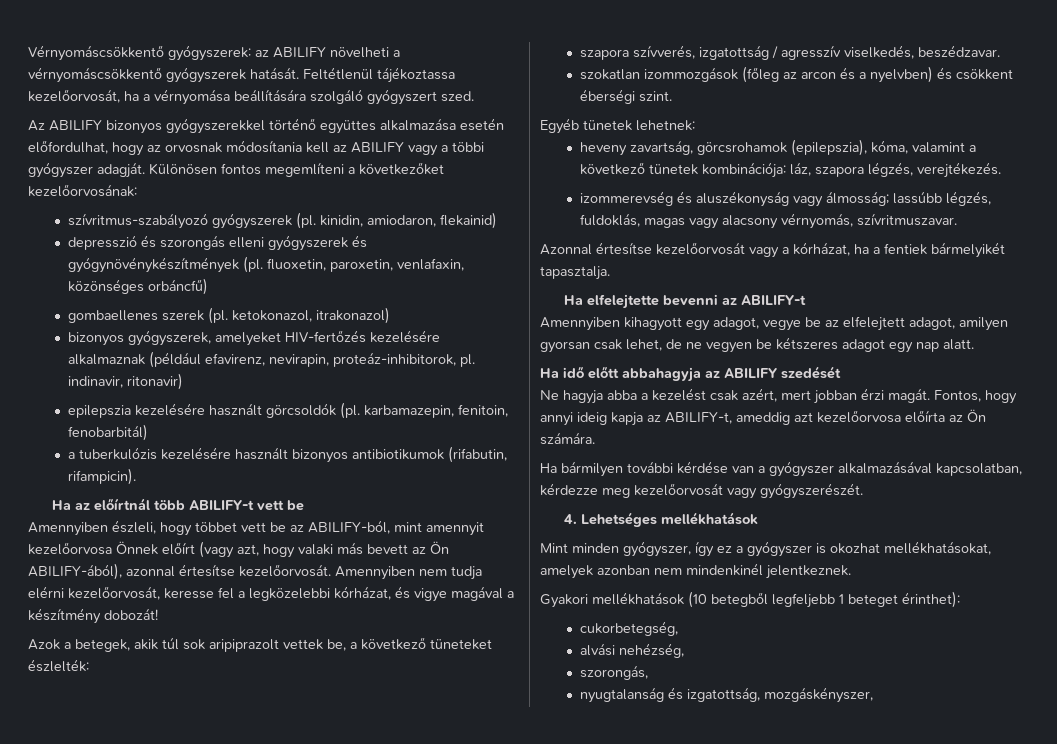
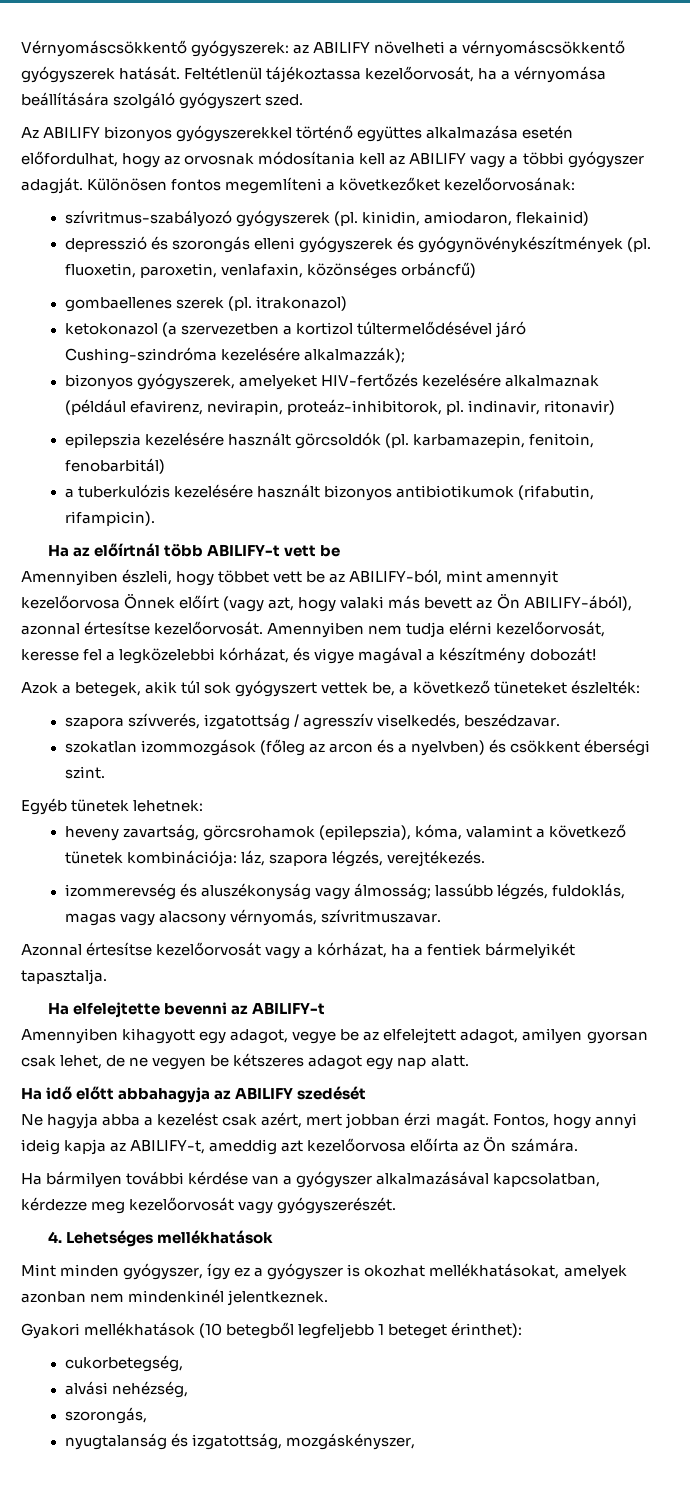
[231,310,312,322] ketokonazol, -> (252, 303) none
(390, 315) none -> [64,321,526,338] [64,347,405,364] // ketokonazol (a szervezetben a kortizol túltermelődésével járó Cushing-szindróma kezelésére alkalmazzák);
[209,639,279,652] aripiprazolt -> [235,680,318,697] gyógyszert

